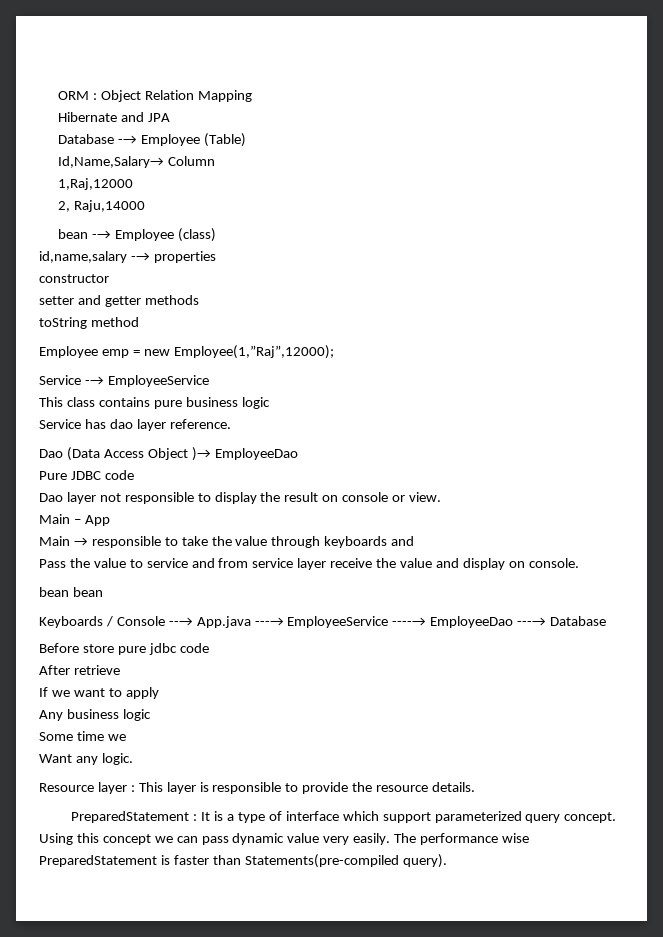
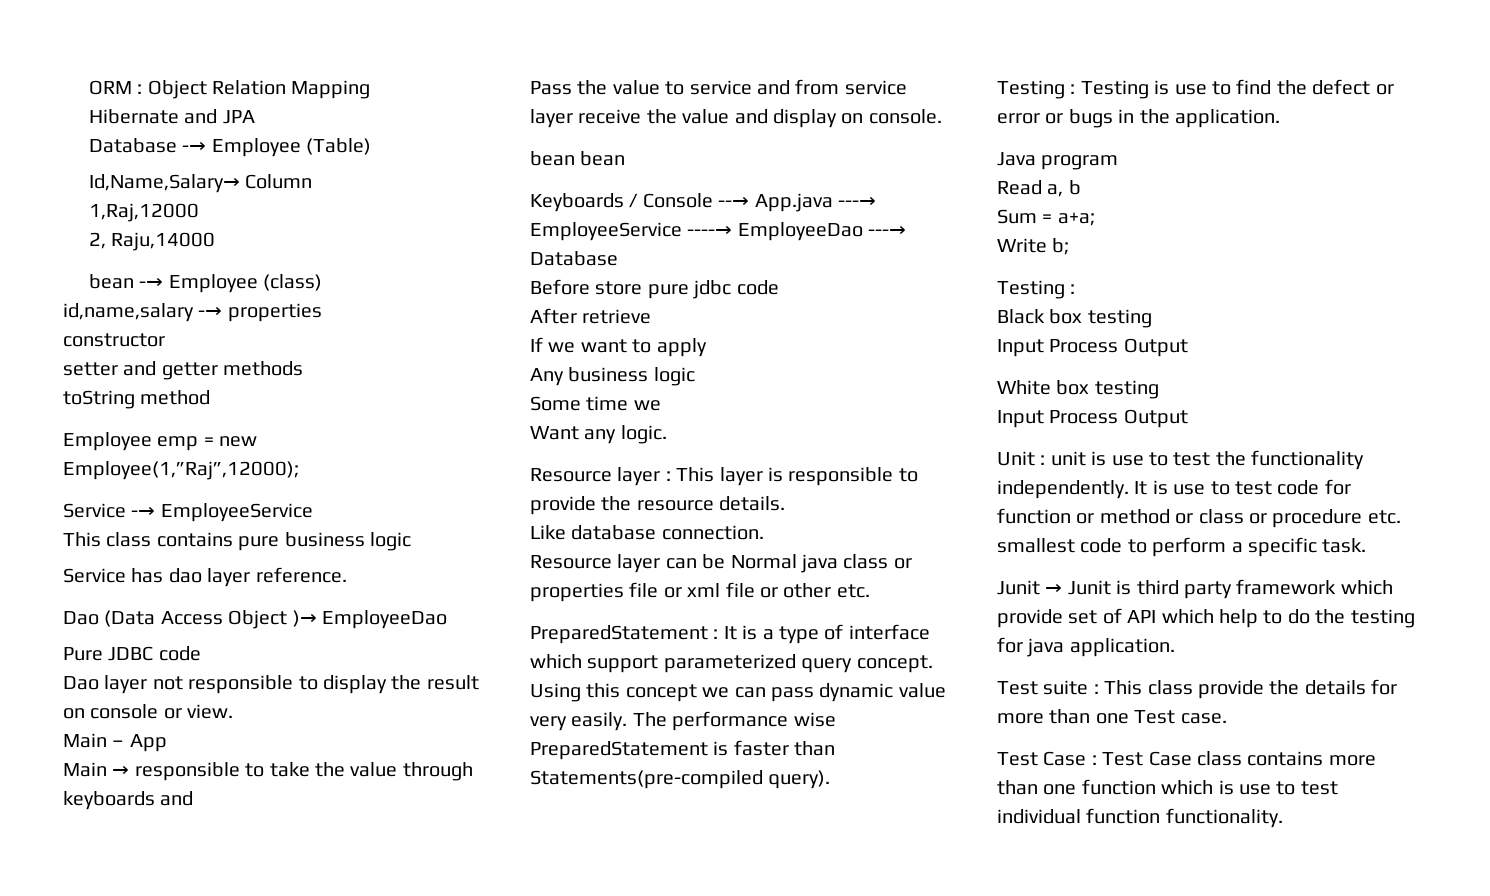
(476, 787) none -> [530,525,764,540] [530,554,912,573] [530,582,870,602] // Like database connection. // Resource layer can be Normal java class or properties file or xml file or other etc.
(447, 861) none -> [997,79,1394,99] [997,109,1280,128] [997,152,1119,170] [997,180,1081,197] [997,209,1095,226] [997,238,1070,255] [997,280,1076,299] [997,309,1152,328] [997,338,1188,357] [997,380,1159,399] [997,409,1188,428] [997,450,1365,470] [997,479,1351,499] [997,508,1401,528] [997,537,1367,557] [997,579,1393,599] [997,608,1415,628] [997,637,1175,657] [997,679,1398,699] [997,709,1227,724] [997,751,1376,766] [997,779,1338,795] [997,808,1283,828] // Testing : Testing is use to find the defect or error or bugs in the application. // Java program // Read a, b // Sum = a+a; // Write b; // Testing : // Black box testing // Input Process Output // White box testing // Input Process Output // Unit : unit is use to test the functionality independently. It is use to test code for function or method or class or procedure etc. smallest code to perform a specific task. // Junit → Junit is third party framework which provide set of API which help to do the testing for java application. // Test suite : This class provide the details for more than one Test case. // Test Case : Test Case class contains more than one function which is use to test individual function functionality.

